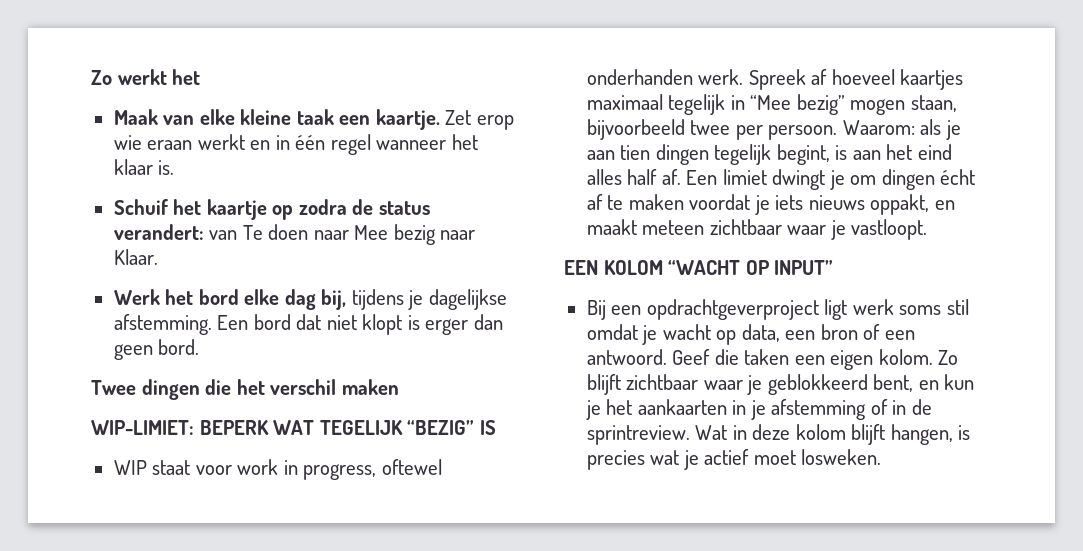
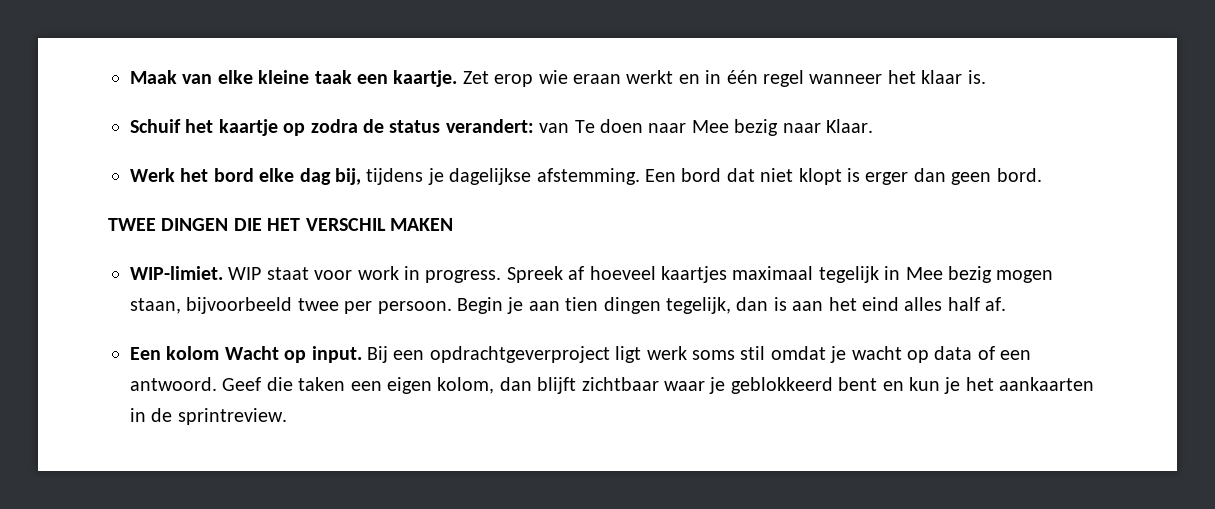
[91,69,201,85] Zo werkt het // -> (130, 77) none
[91,379,399,400] [91,420,496,435] Twee dingen die het verschil maken // WIP-LIMIET: BEPERK WAT TEGELIJK “BEZIG” IS // -> [108,218,453,231] [130,266,223,280] TWEE DINGEN DIE HET VERSCHIL MAKEN // WIP-limiet.
[303,459,442,480] [586,69,744,85] progress, oftewel onderhanden werk. -> [425,270,502,283] progress.
[750,94,845,115] “Mee bezig” -> [905,266,992,283] Mee bezig
[842,119,942,135] Waarom: als -> [457,297,503,314] Begin
[714,144,830,165] tegelijk begint, -> [665,297,769,314] tegelijk, dan
[686,169,976,190] [586,194,955,215] [586,219,928,240] [564,260,834,275] Een limiet dwingt je om dingen écht af te maken voordat je iets nieuws oppakt, en maakt meteen zichtbaar waar je vastloopt. // EEN KOLOM “WACHT OP INPUT” // -> [130,346,362,363] // Een kolom Wacht op input.
[741,324,858,342] data, een bron -> [934,346,973,360] data
[878,349,959,365] kolom. Zo -> [437,377,532,394] kolom, dan
[873,374,914,392] bent, -> [838,377,878,391] bent
[750,399,932,420] [586,424,971,445] [586,449,882,470] je afstemming of in de sprintreview. Wat in deze kolom blijft hangen, is precies wat je actief moet losweken. -> [151,408,287,425] de sprintreview.

